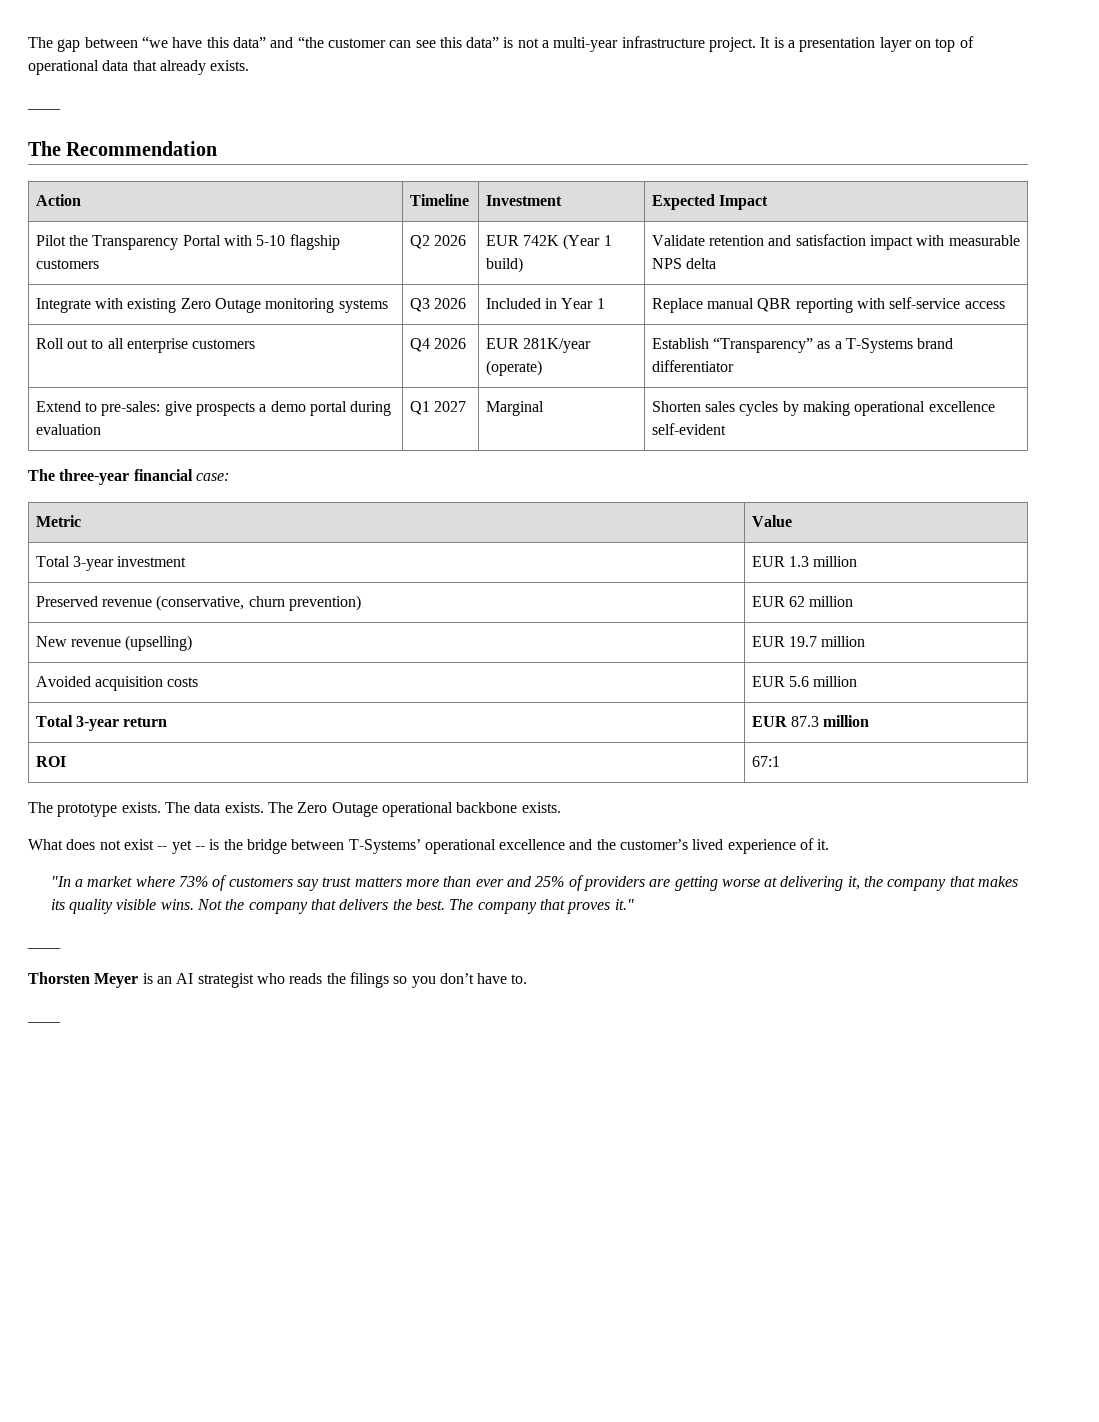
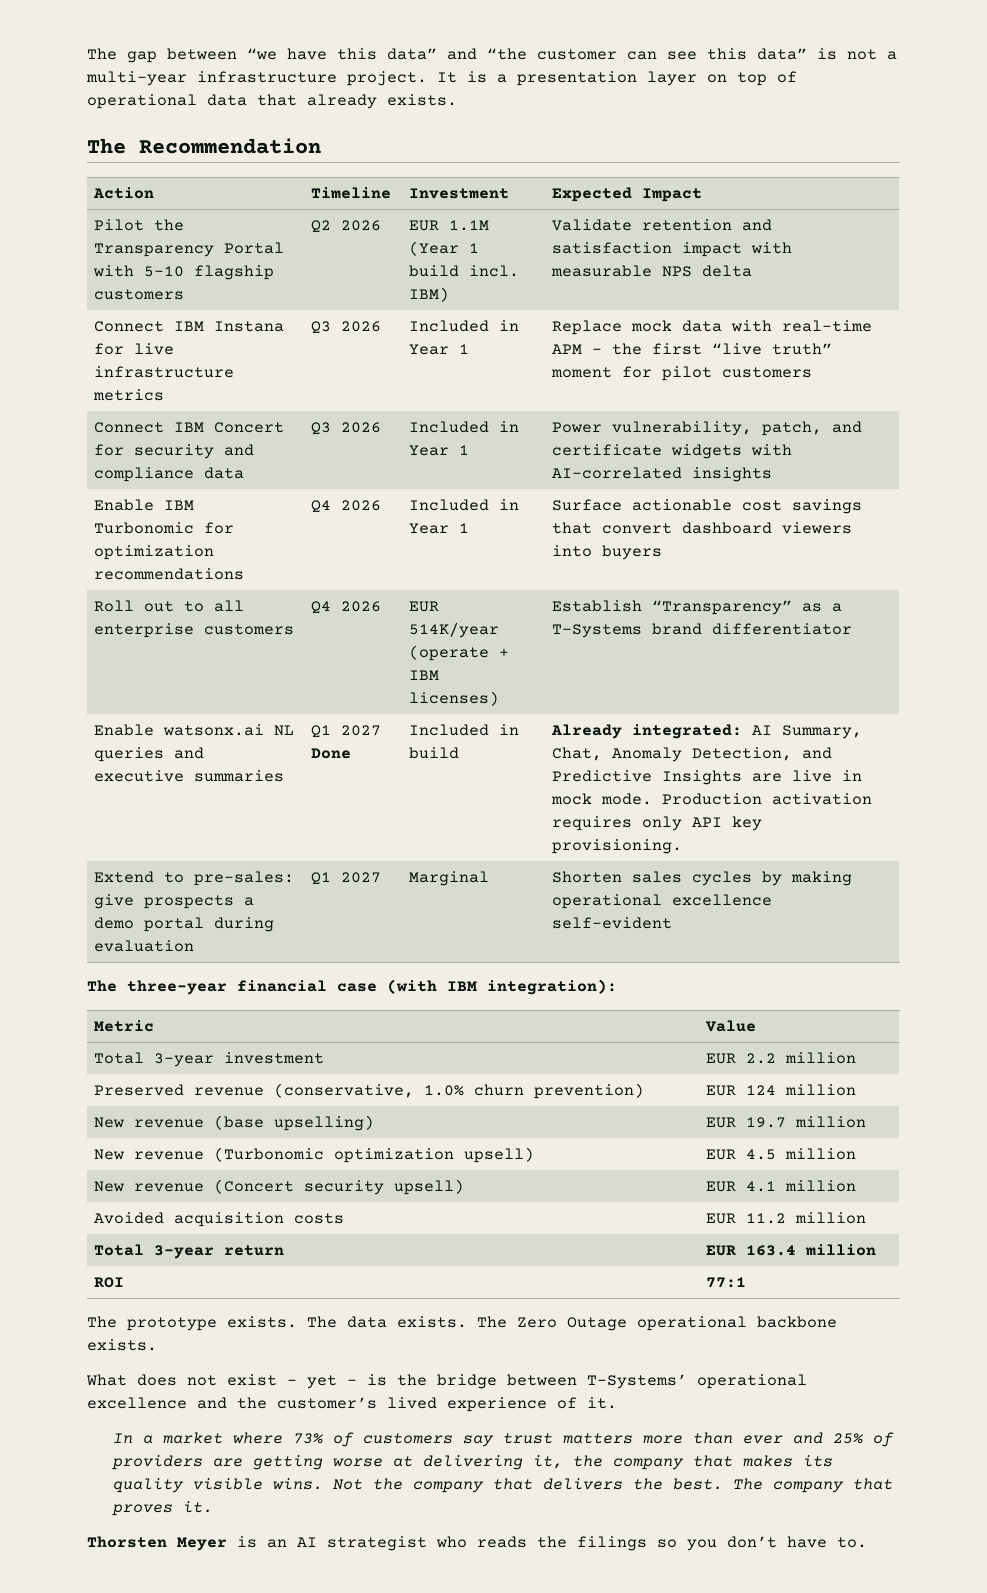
[27,108,61,110] // ____ -> (457, 100) none
[523,235,560,246] 742K -> [449,220,490,231] 1.1M
[485,257,523,273] build) -> [409,265,520,277] [409,287,450,302] build incl. IBM)
[35,298,388,313] Integrate with existing Zero Outage monitoring systems -> [94,321,285,332] [94,343,175,355] [94,366,235,378] [93,389,165,401] Connect IBM Instana for live infrastructure metrics
[707,297,1005,313] manual QBR reporting with self-service access -> [631,320,873,332] [552,343,833,355] [551,366,813,381] [94,422,285,433] [94,444,255,459] [94,467,245,482] [311,422,382,435] [409,421,520,433] [409,445,470,456] [552,421,863,436] [552,444,793,459] [552,467,773,482] [94,499,195,511] [94,522,235,534] [94,545,215,560] [94,568,245,580] [311,500,382,513] [409,499,520,511] [409,523,470,534] [552,499,863,514] [552,522,853,534] [552,545,663,560] mock data with real-time APM – the first “live truth” moment for pilot customers // Connect IBM Concert for security and compliance data | Q3 2026 | Included in Year 1 | Power vulnerability, patch, and certificate widgets with AI-correlated insights // Enable IBM Turbonomic for optimization recommendations | Q4 2026 | Included in Year 1 | Surface actionable cost savings that convert dashboard viewers into buyers
[523,338,592,353] [485,360,542,376] 281K/year (operate) -> [409,622,500,638] [409,645,510,661] [409,670,440,680] [409,691,500,706] 514K/year (operate + IBM licenses)
(734, 366) none -> [94,724,295,736] [94,747,205,762] [94,770,285,782] [311,725,382,738] [311,748,352,759] [409,724,520,736] [409,747,460,759] [551,724,863,739] [552,747,833,762] [552,770,863,785] [551,793,873,805] [552,816,763,831] [552,839,683,854] // Enable watsonx.ai NL queries and executive summaries | Q1 2027 Done | Included in build | Already integrated: AI Summary, Chat, Anomaly Detection, and Predictive Insights are live in mock mode. Production activation requires only API key provisioning.
[195,473,229,481] case: -> [337,979,617,995] case (with IBM integration):
[789,556,810,567] 1.3 -> [746,1053,777,1064] 2.2
(245, 603) none -> [424,1085,465,1096] 1.0%
[789,596,854,607] [35,635,193,651] 62 million // New revenue (upselling) -> [746,1084,857,1096] [94,1115,375,1131] 124 million // New revenue (base upselling)
(866, 641) none -> [94,1147,535,1163] [706,1148,857,1160] [94,1179,465,1195] [706,1180,857,1192] // New revenue (Turbonomic optimization upsell) | EUR 4.5 million // New revenue (Concert security upsell) | EUR 4.1 million
[789,676,810,687] 5.6 -> [746,1213,787,1224] 11.2
[791,716,820,727] 87.3 -> [746,1245,797,1256] 163.4
[751,756,780,767] 67:1 -> [706,1277,747,1288] 77:1
[157,840,205,854] -- yet -- -> [287,1375,357,1389] – yet –
[50,876,71,887] "In -> [113,1433,134,1444] In
[614,899,634,910] [27,947,61,949] it." // ____ -> [183,1501,214,1513] it.
[27,1021,61,1023] // ____ -> (867, 1542) none

